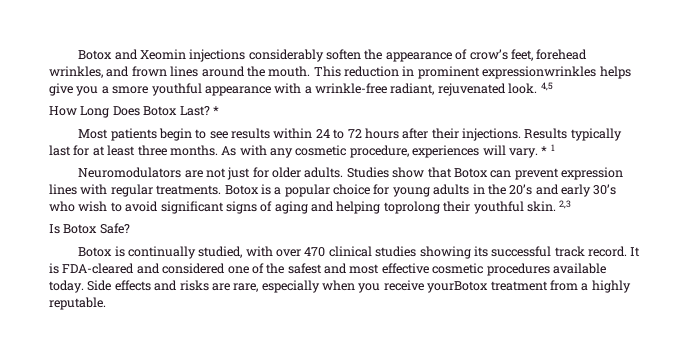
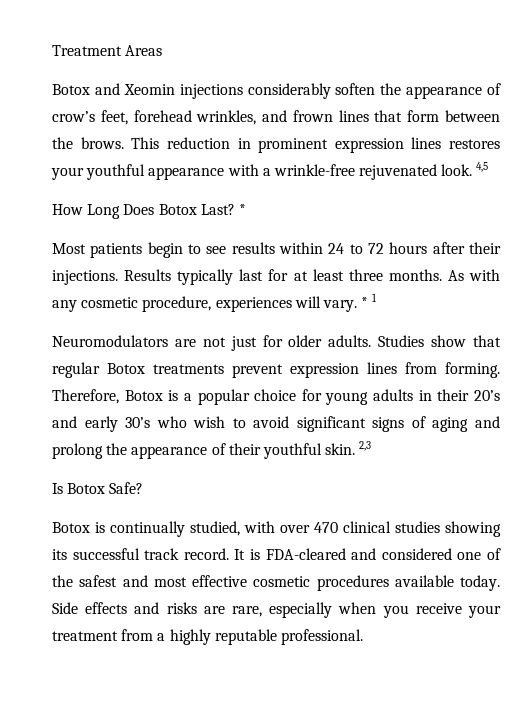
(78, 55) none -> [52,45,163,56] Treatment Areas //
[201,66,631,79] [49,83,149,96] around the mouth. This reduction in prominent expressionwrinkles helps give you a smore -> [374,110,500,122] [52,137,500,153] [51,167,84,180] that form between the brows. This reduction in prominent expression lines restores your
[390,83,435,95] radiant, -> (355, 170) none
[453,167,624,180] [49,184,222,197] Botox can prevent expression lines with regular treatments. -> [52,362,500,378] [52,389,119,404] regular Botox treatments prevent expression lines from forming. Therefore,
[487,184,506,195] the -> [437,389,470,401] their
[336,201,440,214] helping toprolong -> [52,443,226,459] prolong the appearance of
[427,281,489,293] yourBotox -> [467,605,501,618] your
[49,297,106,310] reputable. -> [214,629,363,645] reputable professional.

